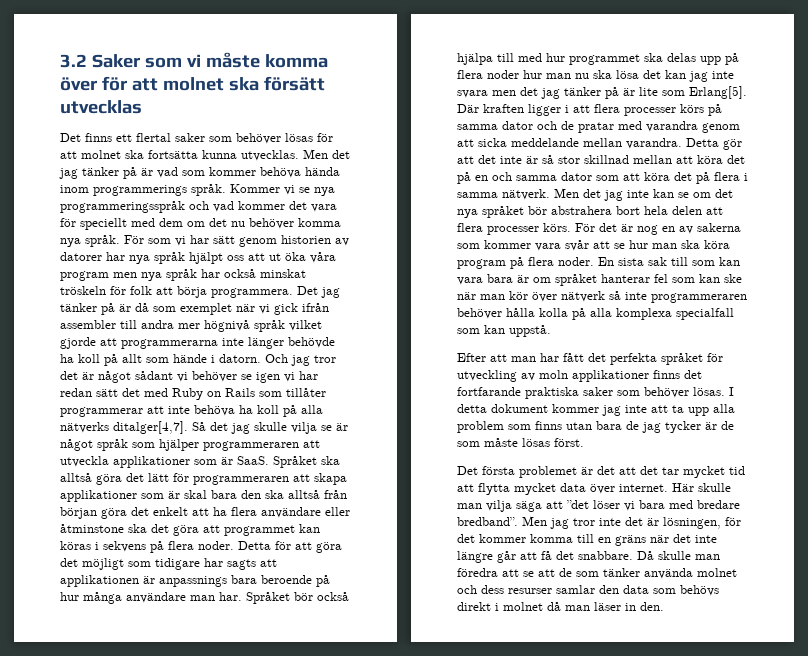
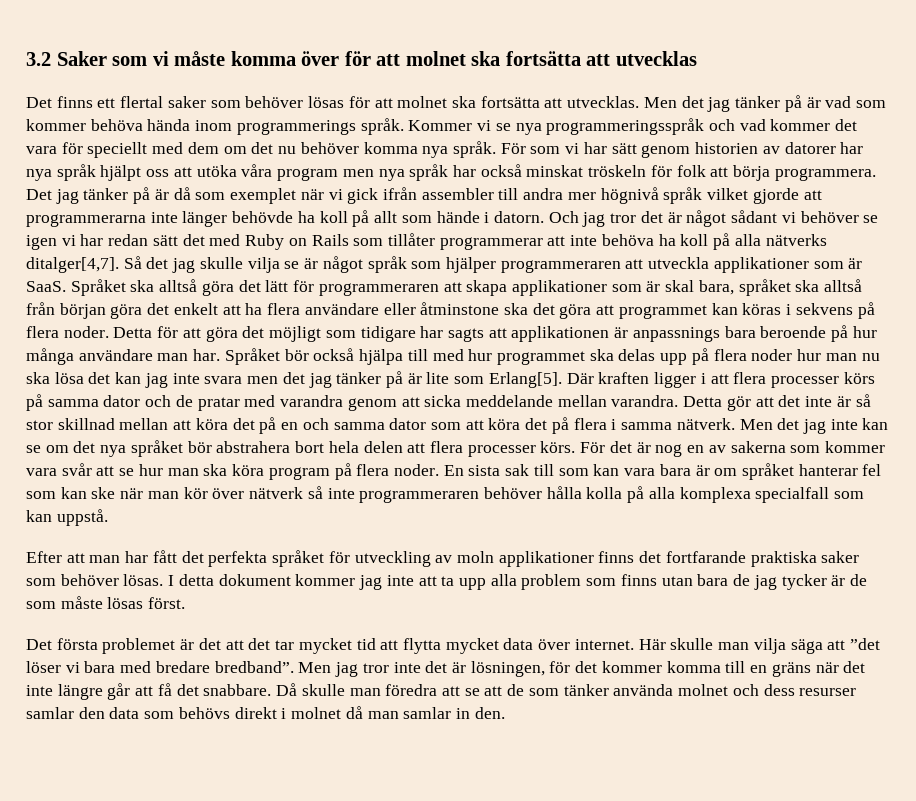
[263,76,325,91] försätt -> [505,51,611,66] fortsätta att
[202,150,237,159] kunna -> [544,98,563,108] att
[269,252,306,261] ut öka -> [196,165,237,177] utöka
[211,490,261,499] bara den -> [698,279,791,296] bara, språket
[594,602,621,611] läser -> [403,707,452,719] samlar

